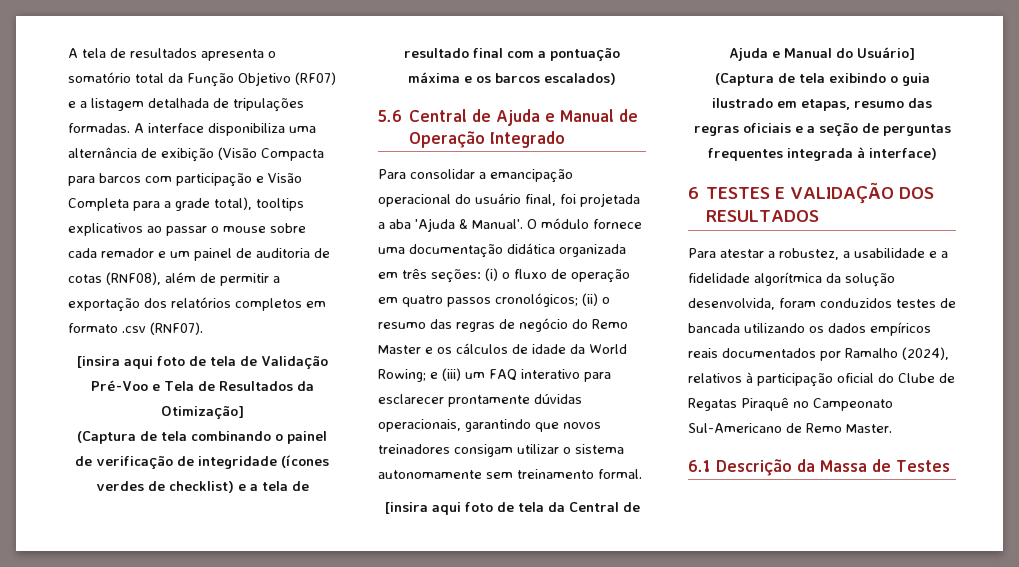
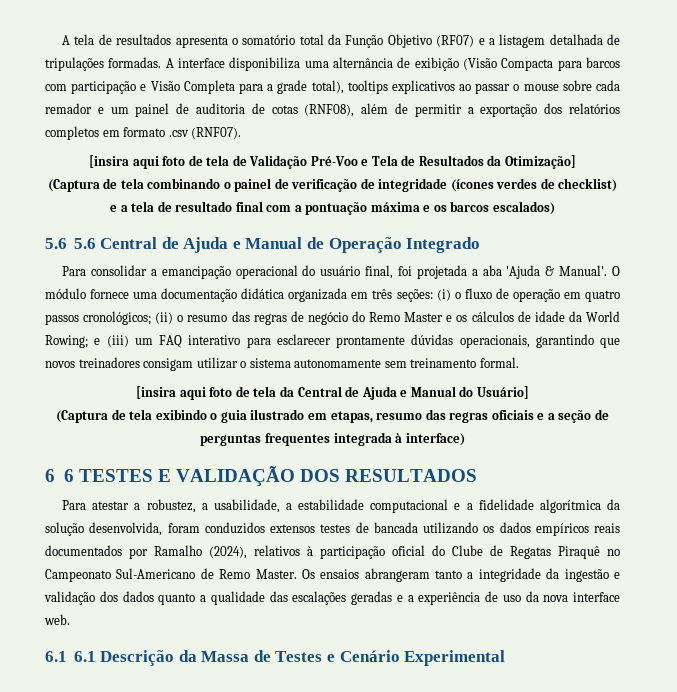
(402, 116) none -> [73,238,96,249] 5.6
(699, 193) none -> [63,469,74,482] 6
[854,248,925,258] usabilidade -> [213,499,449,513] usabilidade, a estabilidade computacional
(892, 303) none -> [270,524,315,533] extensos
[688,460,711,472] // 6.1 -> [301,568,620,582] [44,591,620,605] [44,614,70,625] [45,651,96,662] Os ensaios abrangeram tanto a integridade da ingestão e validação dos dados quanto a qualidade das escalações geradas e a experiência de uso da nova interface web. // 6.1 6.1
(950, 466) none -> [327,650,506,666] e Cenário Experimental

